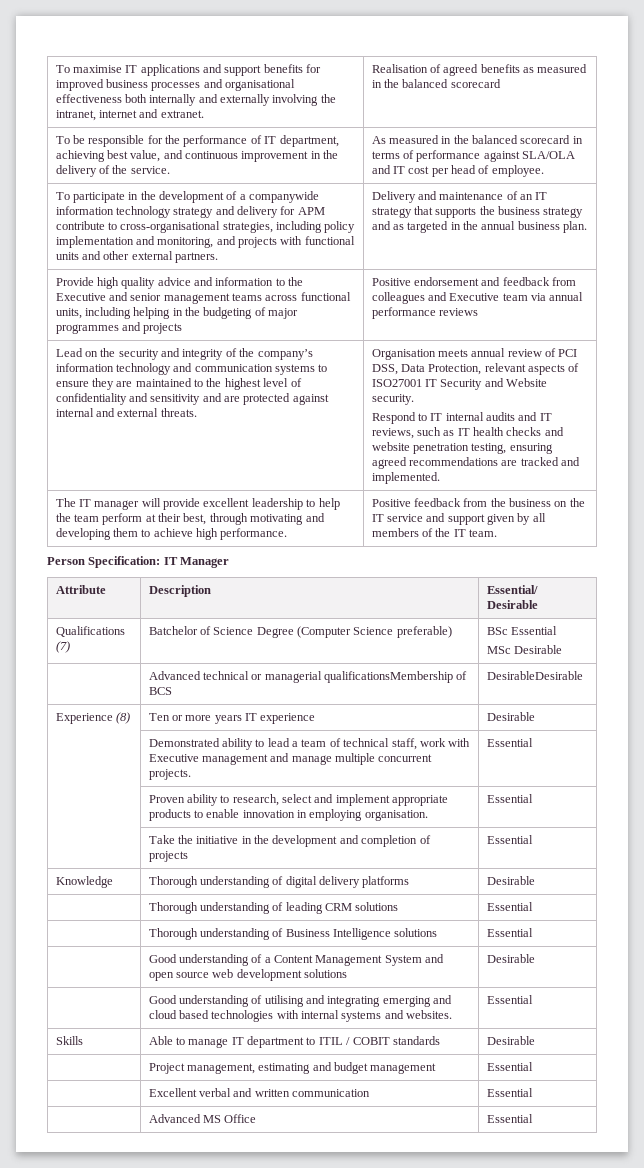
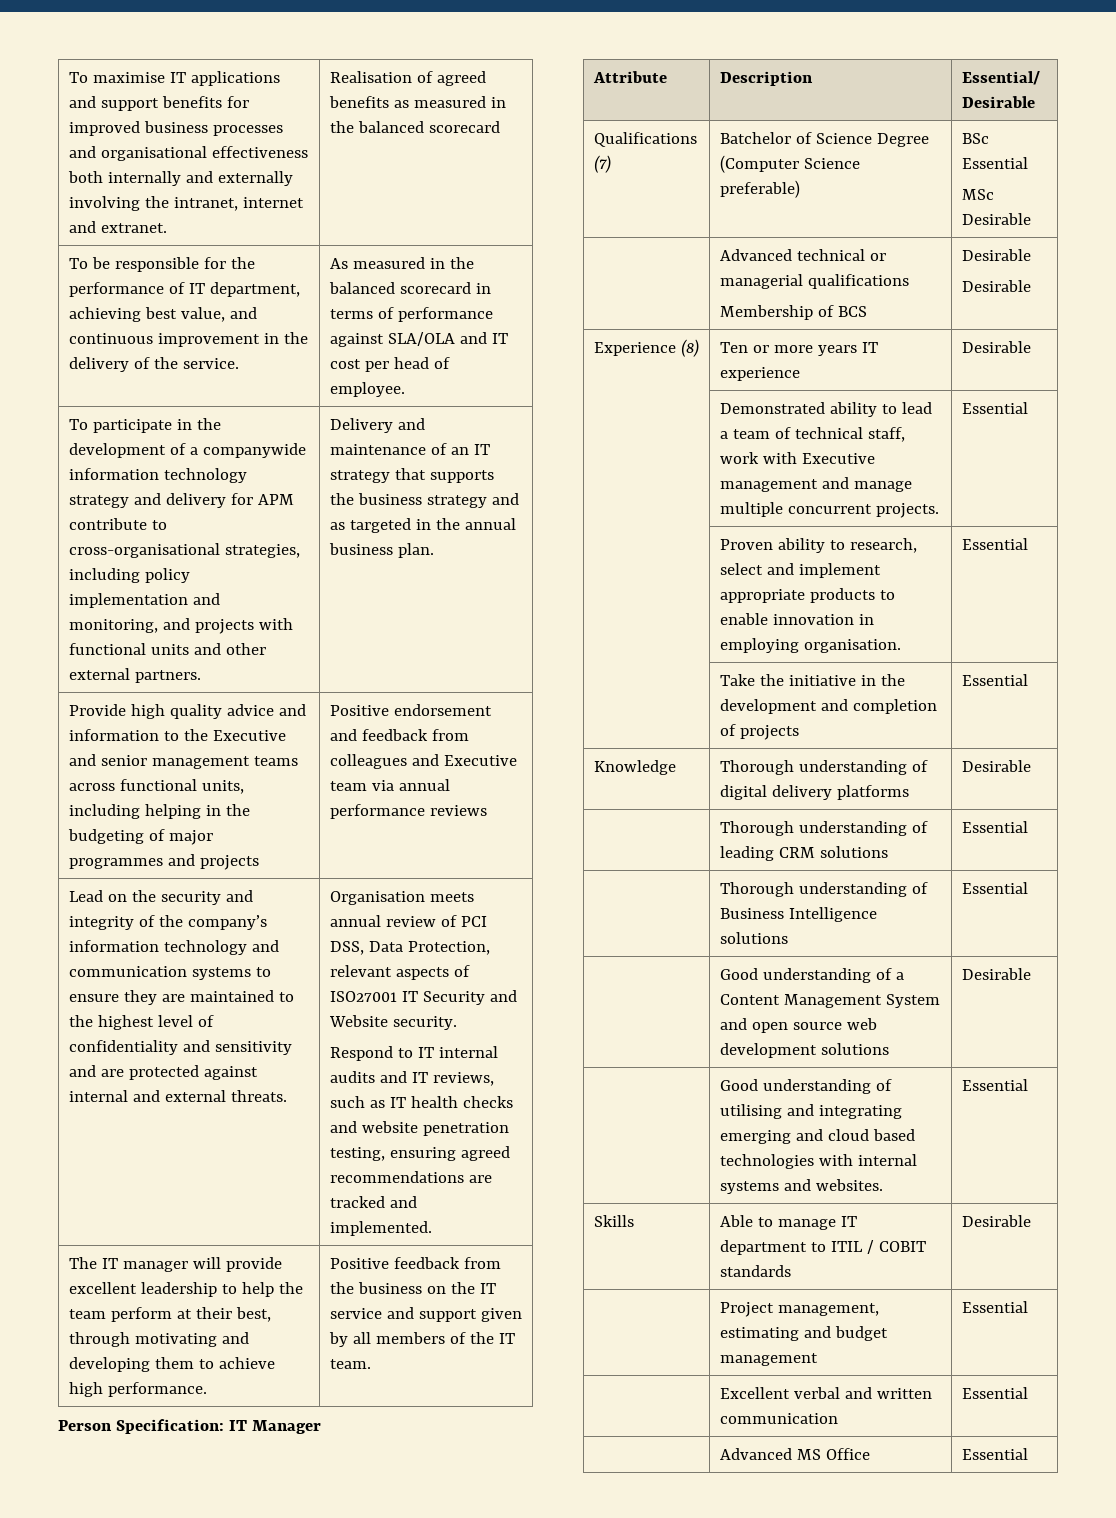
[324,671,454,683] qualificationsMembership -> [807,274,909,289] [719,305,813,320] qualifications // Membership
[486,671,583,680] DesirableDesirable -> [961,249,1031,261] [961,280,1031,292] Desirable // Desirable

